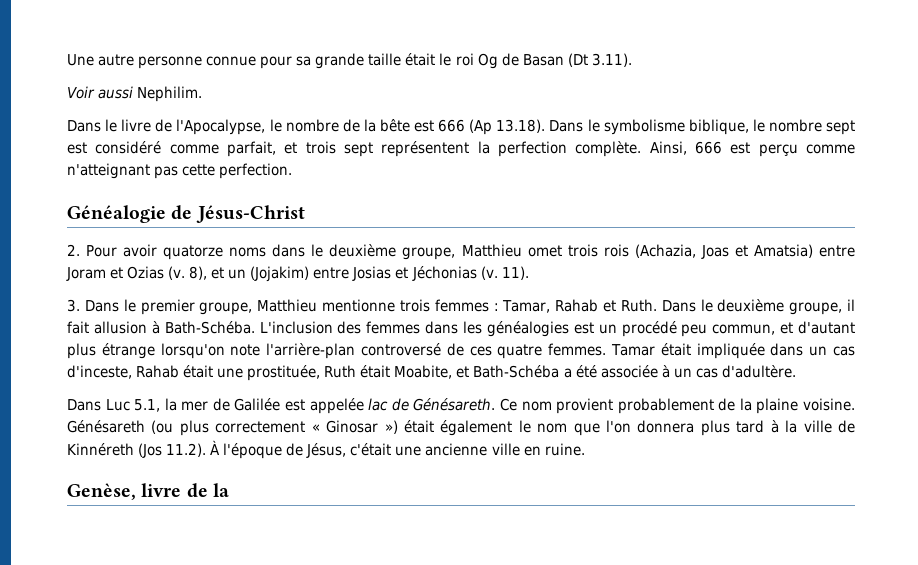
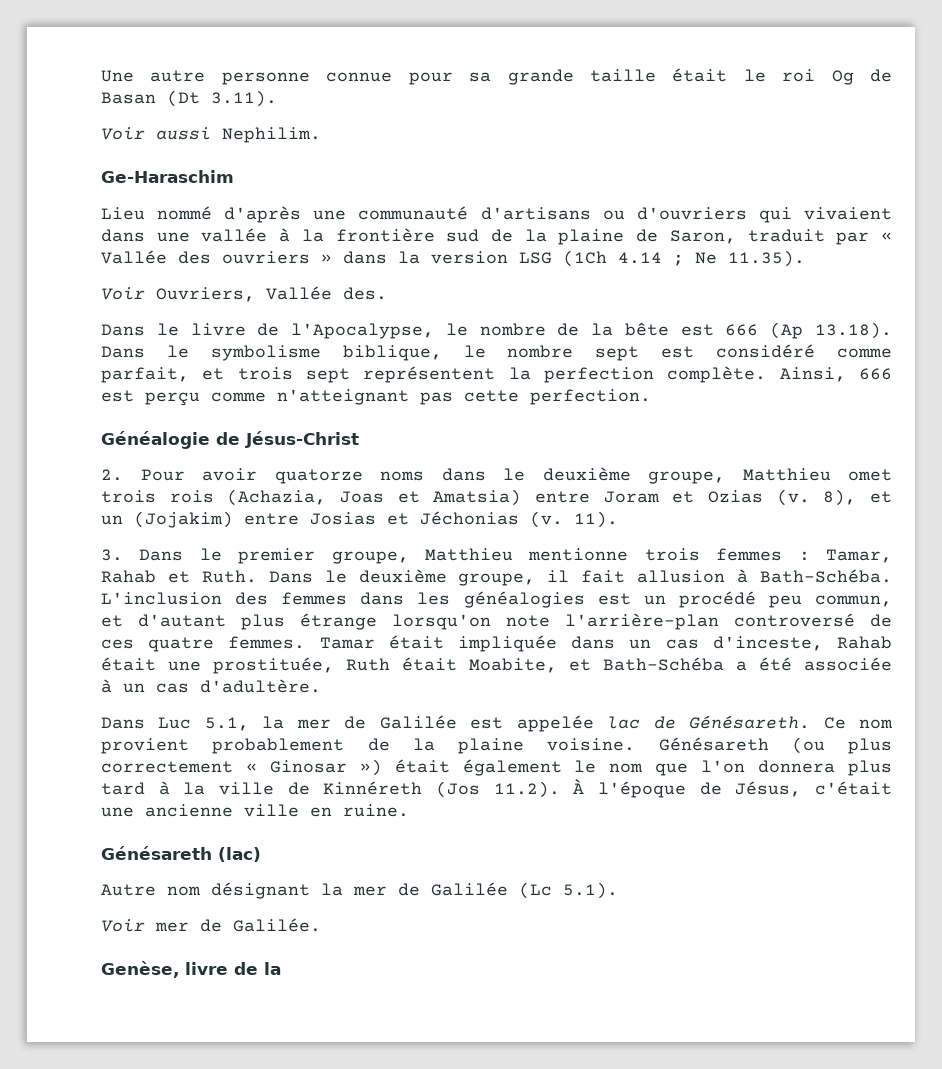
(203, 94) none -> [101,170,234,183] [101,206,892,223] [101,228,892,245] [101,250,805,267] [101,286,387,302] // Ge-Haraschim // Lieu nommé d'après une communauté d'artisans ou d'ouvriers qui vivaient dans une vallée à la frontière sud de la plaine de Saron, traduit par « Vallée des ouvriers » dans la version LSG (1Ch 4.14 ; Ne 11.35). // Voir Ouvriers, Vallée des.
(585, 449) none -> [101,846,261,862] [101,882,618,899] [101,918,321,932] // Génésareth (lac) // Autre nom désignant la mer de Galilée (Lc 5.1). // Voir mer de Galilée.

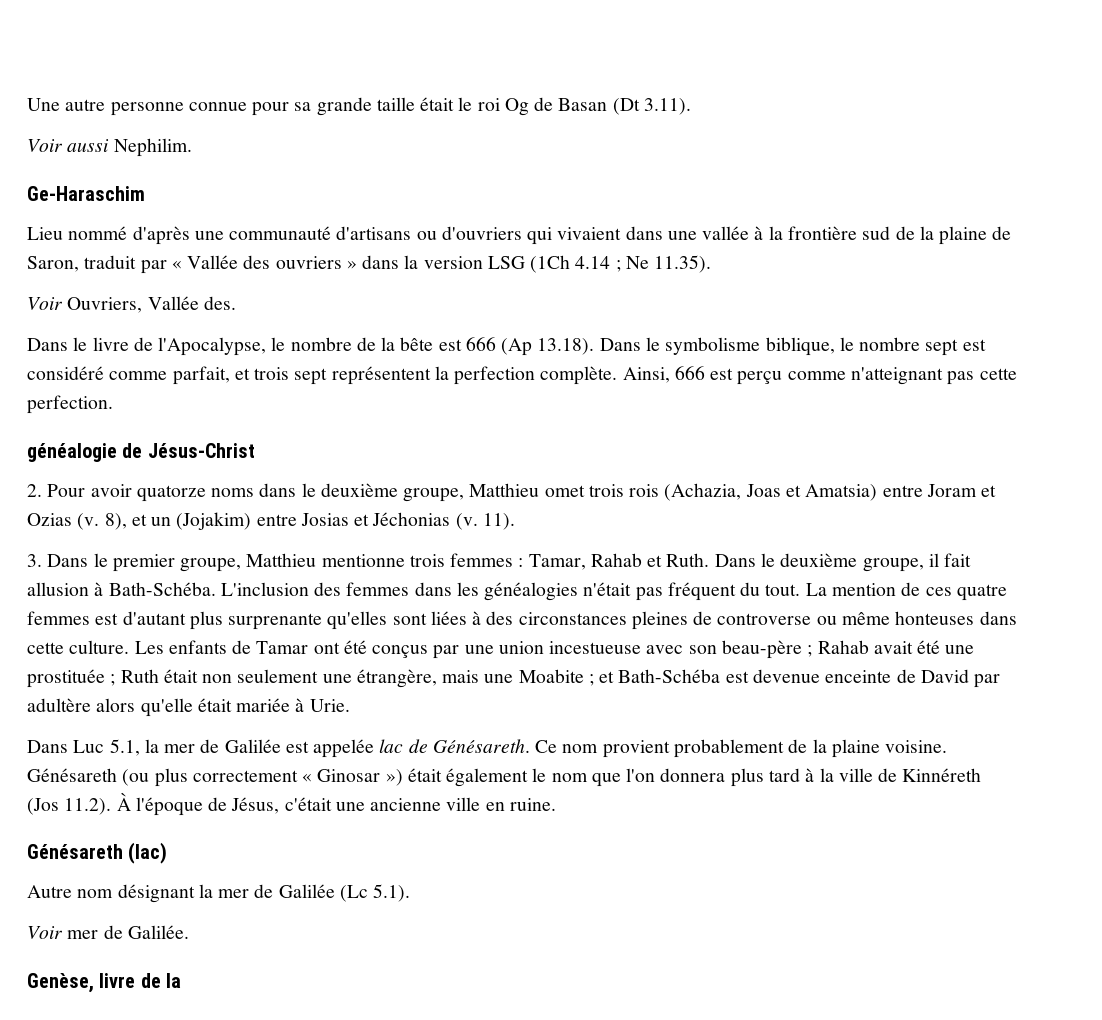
[101,431,210,449] Généalogie -> [27,443,117,462] généalogie
[597,591,893,608] [101,613,892,630] [101,635,893,652] [101,657,892,674] [101,679,321,693] est un procédé peu commun, et d'autant plus étrange lorsqu'on note l'arrière-plan controversé de ces quatre femmes. Tamar était impliquée dans un cas d'inceste, Rahab était une prostituée, Ruth était Moabite, et Bath-Schéba a été associée à un cas d'adultère. -> [583,582,1007,601] [27,611,1017,630] [27,640,975,659] [27,669,1001,688] [27,698,350,717] n'était pas fréquent du tout. La mention de ces quatre femmes est d'autant plus surprenante qu'elles sont liées à des circonstances pleines de controverse ou même honteuses dans cette culture. Les enfants de Tamar ont été conçus par une union incestueuse avec son beau-père ; Rahab avait été une prostituée ; Ruth était non seulement une étrangère, mais une Moabite ; et Bath-Schéba est devenue enceinte de David par adultère alors qu'elle était mariée à Urie.

